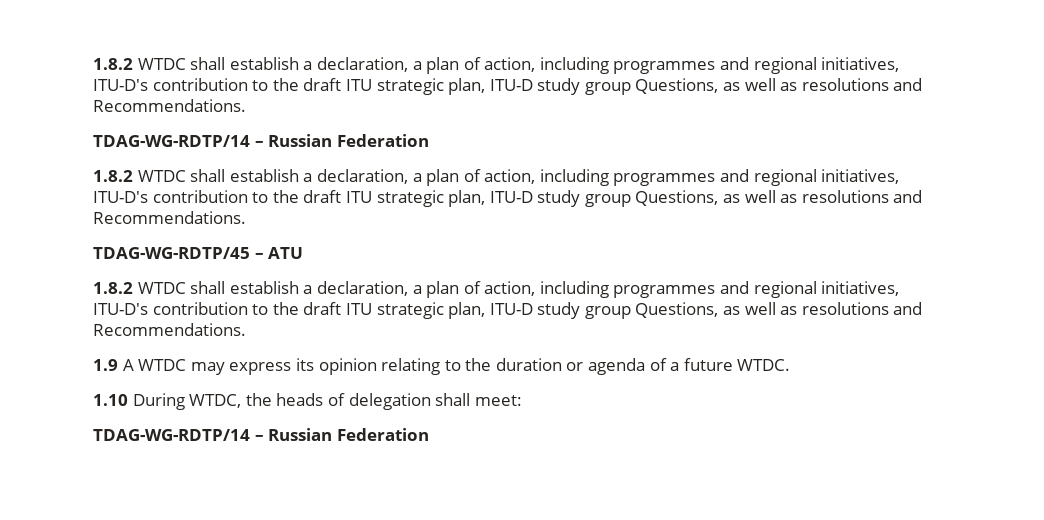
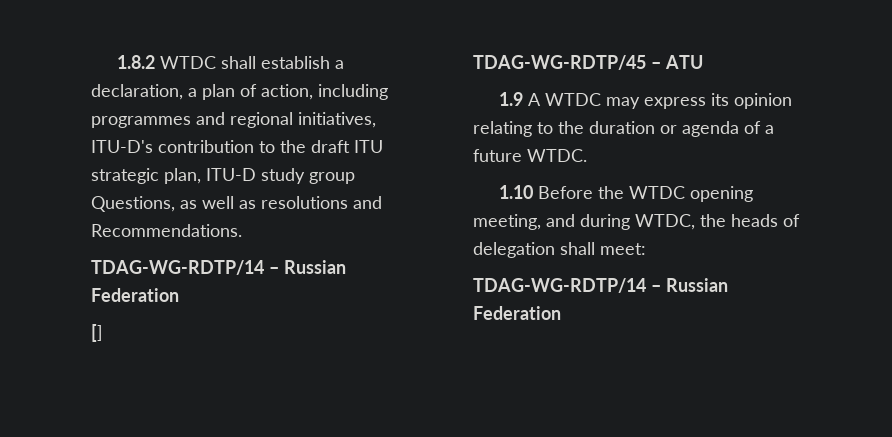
[93,169,900,186] [93,190,923,207] [93,211,246,224] [93,247,304,259] [93,281,900,298] [93,302,923,319] [93,323,246,336] 1.8.2 WTDC shall establish a declaration, a plan of action, including programmes and regional initiatives, ITU-D's contribution to the draft ITU strategic plan, ITU-D study group Questions, as well as resolutions and Recommendations. // TDAG-WG-RDTP/45 – ATU // 1.8.2 WTDC shall establish a declaration, a plan of action, including programmes and regional initiatives, ITU-D's contribution to the draft ITU strategic plan, ITU-D study group Questions, as well as resolutions and Recommendations. -> [91,324,103,342] [473,55,703,70] [] // TDAG-WG-RDTP/45 – ATU
[132,393,185,410] During -> [537,186,753,202] [473,214,630,230] Before the WTDC opening meeting, and during

